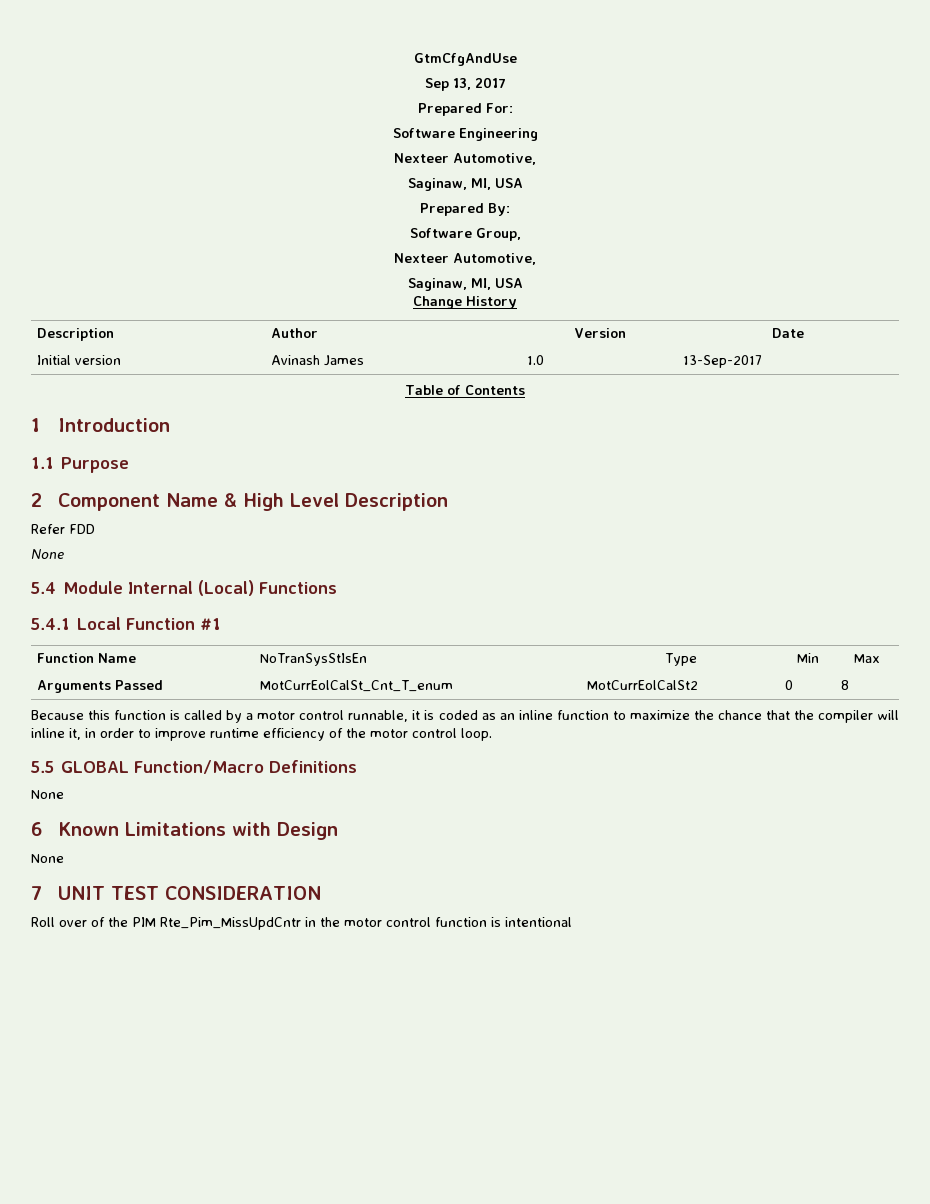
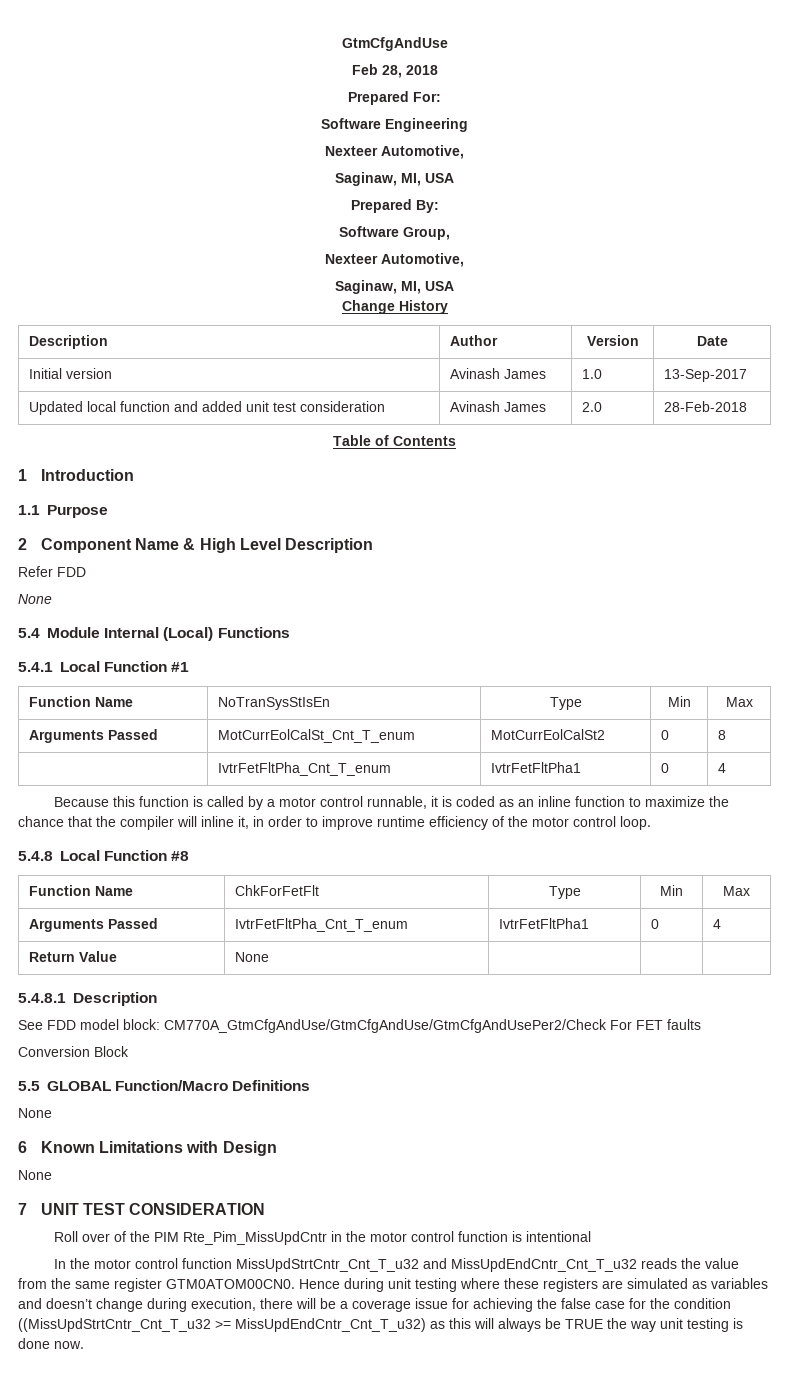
[424,77,506,91] Sep 13, 2017 -> [351,64,438,78] Feb 28, 2018
(763, 361) none -> [29,401,386,415] [450,401,547,412] [582,402,603,412] [664,401,748,412] // Updated local function and added unit test consideration | Avinash James | 2.0 | 28-Feb-2018
(850, 685) none -> [218,762,392,776] [491,762,582,773] [661,763,670,773] [718,763,727,773] // | IvtrFetFltPha_Cnt_T_enum | IvtrFetFltPha1 | 0 | 4
(492, 734) none -> [18,850,190,861] [29,885,134,896] [235,885,320,896] [548,886,581,899] [660,885,683,896] [723,886,750,896] [29,918,159,932] [235,918,409,932] [499,918,590,929] [651,919,660,929] [713,919,722,929] [29,951,118,962] [235,952,270,962] [18,992,157,1006] [18,1019,701,1033] [18,1046,129,1057] // 5.4.8 Local Function #8 // Function Name | ChkForFetFlt | Type | Min | Max // Arguments Passed | IvtrFetFltPha_Cnt_T_enum | IvtrFetFltPha1 | 0 | 4 // Return Value | None | | | // 5.4.8.1 Description // See FDD model block: CM770A_GtmCfgAndUse/GtmCfgAndUse/GtmCfgAndUsePer2/Check For FET faults // Conversion Block
(572, 922) none -> [53,1258,739,1272] [18,1278,768,1292] [18,1298,731,1312] [18,1318,743,1332] [18,1338,84,1349] // In the motor control function MissUpdStrtCntr_Cnt_T_u32 and MissUpdEndCntr_Cnt_T_u32 reads the value from the same register GTM0ATOM00CN0. Hence during unit testing where these registers are simulated as variables and doesn’t change during execution, there will be a coverage issue for achieving the false case for the condition ((MissUpdStrtCntr_Cnt_T_u32 >= MissUpdEndCntr_Cnt_T_u32) as this will always be TRUE the way unit testing is done now.

